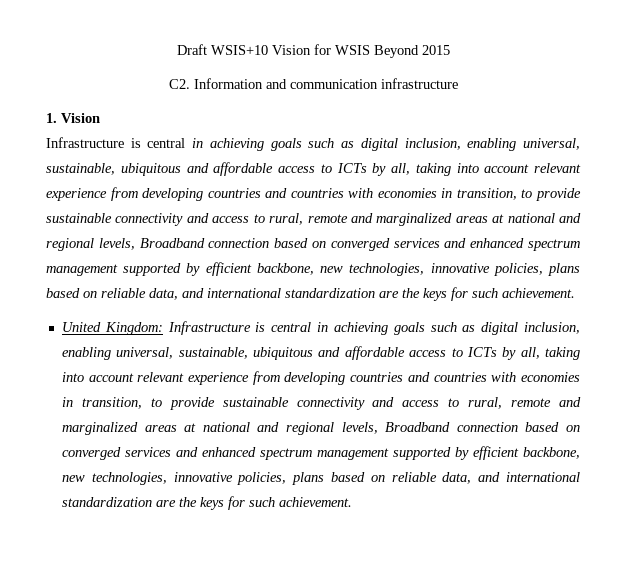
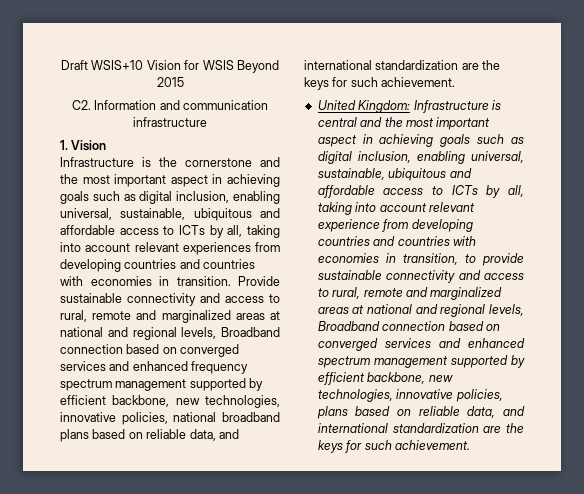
[147,138,186,148] central -> [159,157,280,167] [60,174,280,187] [60,191,280,204] [60,208,280,221] [60,225,280,238] [60,242,280,255] [60,259,256,272] [60,276,280,286] [60,293,280,306] [60,310,280,323] [60,327,280,340] [60,344,240,357] [60,361,249,374] [60,378,264,391] [60,395,280,408] [60,412,280,425] [60,429,239,442] [304,60,501,70] [304,77,456,90] [317,100,501,113] [317,117,491,130] [317,135,357,147] the cornerstone and the most important aspect in achieving goals such as digital inclusion, enabling universal, sustainable, ubiquitous and affordable access to ICTs by all, taking into account relevant experiences from developing countries and countries with economies in transition. Provide sustainable connectivity and access to rural, remote and marginalized areas at national and regional levels, Broadband connection based on converged services and enhanced frequency spectrum management supported by efficient backbone, new technologies, innovative policies, national broadband plans based on reliable data, and international standardization are the keys for such achievement. // United Kingdom: Infrastructure is central and the most important aspect
[61,321,580,335] [61,346,580,360] [61,371,580,385] [61,397,582,410] [61,422,580,435] [61,446,580,460] [61,472,580,485] [61,496,352,510] // United Kingdom: Infrastructure is central in achieving goals such as digital inclusion, enabling universal, sustainable, ubiquitous and affordable access to ICTs by all, taking into account relevant experience from developing countries and countries with economies in transition, to provide sustainable connectivity and access to rural, remote and marginalized areas at national and regional levels, Broadband connection based on converged services and enhanced spectrum management supported by efficient backbone, new technologies, innovative policies, plans based on reliable data, and international standardization are the keys for such achievement. -> (470, 445) none

